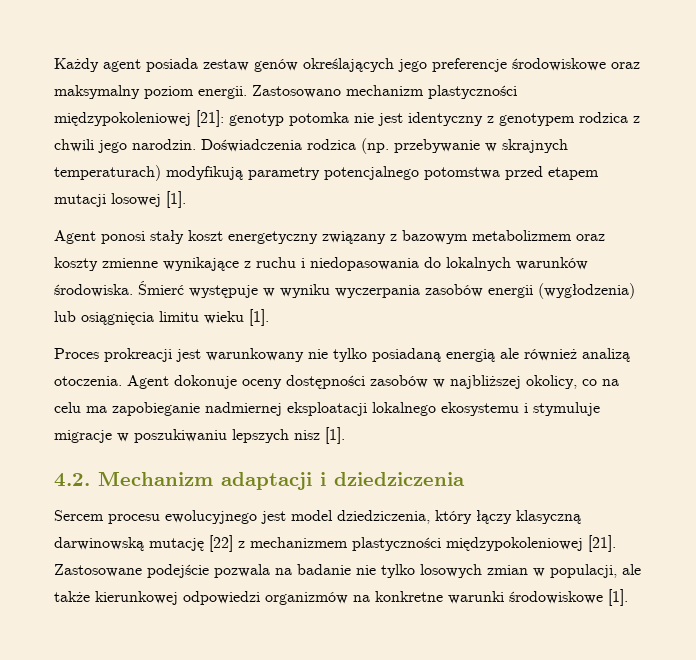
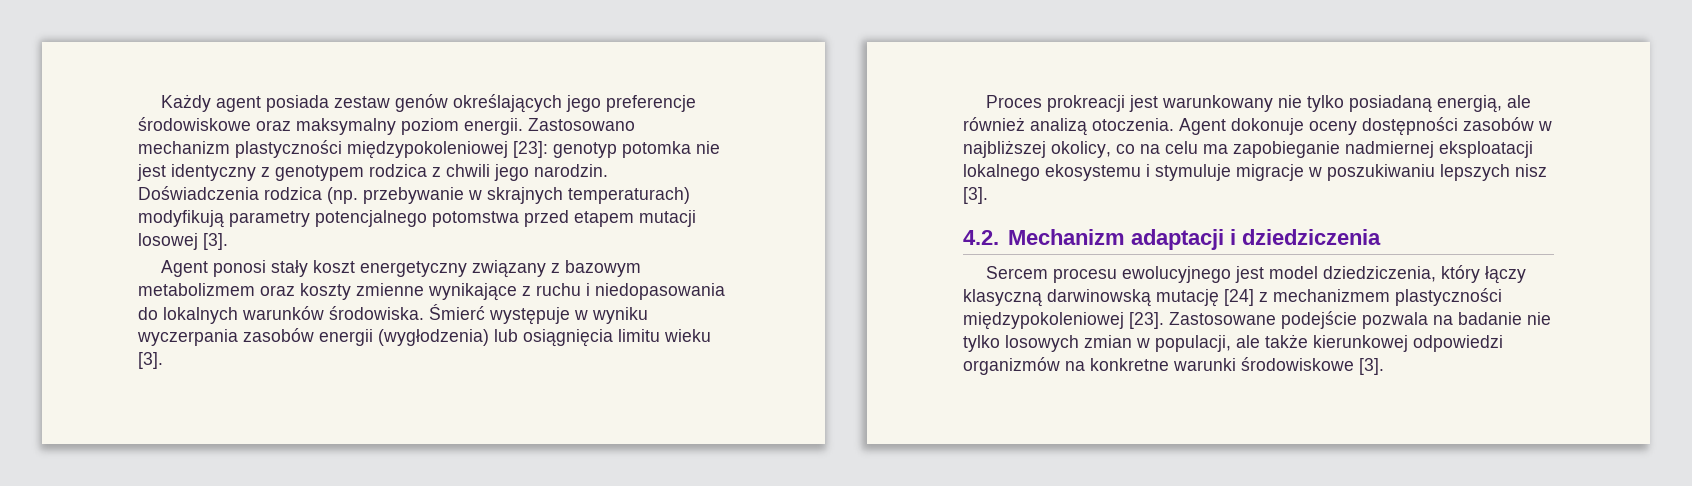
[196,110,224,127] [21]: -> [513,141,548,158] [23]:
[166,191,186,208] [1]. -> [203,233,228,250] [3].
[249,309,269,326] [1]. -> [138,352,163,369] [3].
[446,349,495,362] energią -> [1437,95,1503,113] energią,
[325,427,345,444] [1]. -> [963,187,988,204] [3].
[209,535,233,552] [22] -> [1224,289,1254,306] [24]
[588,535,616,552] [21]. -> [1129,312,1164,329] [23].
[608,589,628,606] [1]. -> [1359,358,1384,375] [3].

